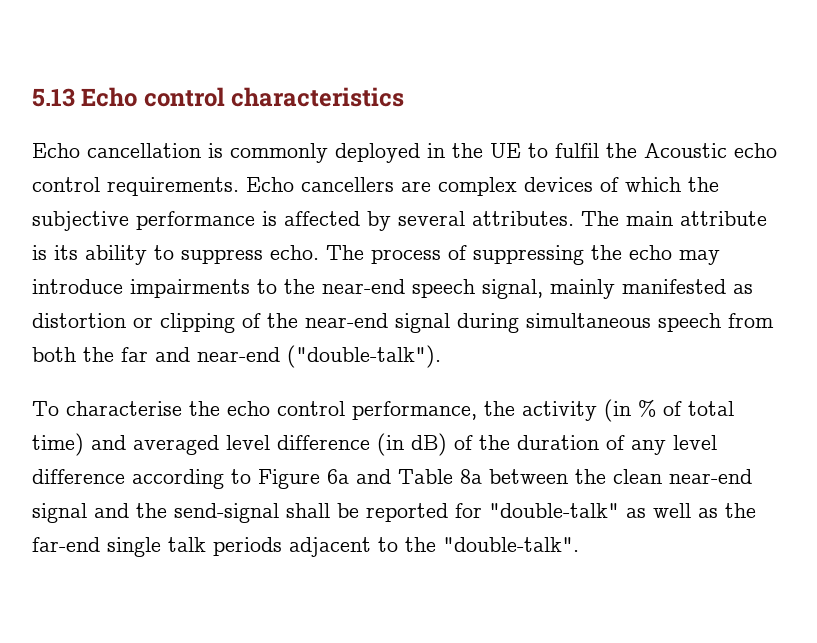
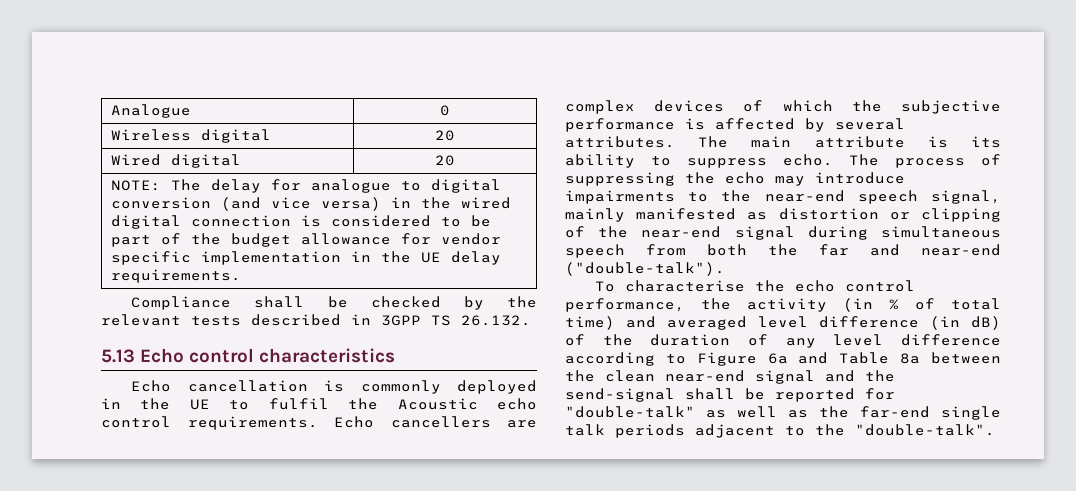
(32, 97) none -> [111,104,192,118] [440,105,450,116] [111,129,272,143] [435,130,455,141] [111,154,242,168] [435,155,455,166] [111,179,502,193] [111,197,512,211] [111,215,492,229] [111,233,502,247] [111,251,502,265] [111,269,242,283] [131,296,537,310] [101,314,531,326] Analogue | 0 // Wireless digital | 20 // Wired digital | 20 // NOTE: The delay for analogue to digital conversion (and vice versa) in the wired digital connection is considered to be part of the budget allowance for vendor specific implementation in the UE delay requirements. // Compliance shall be checked by the relevant tests described in 3GPP TS 26.132. //

